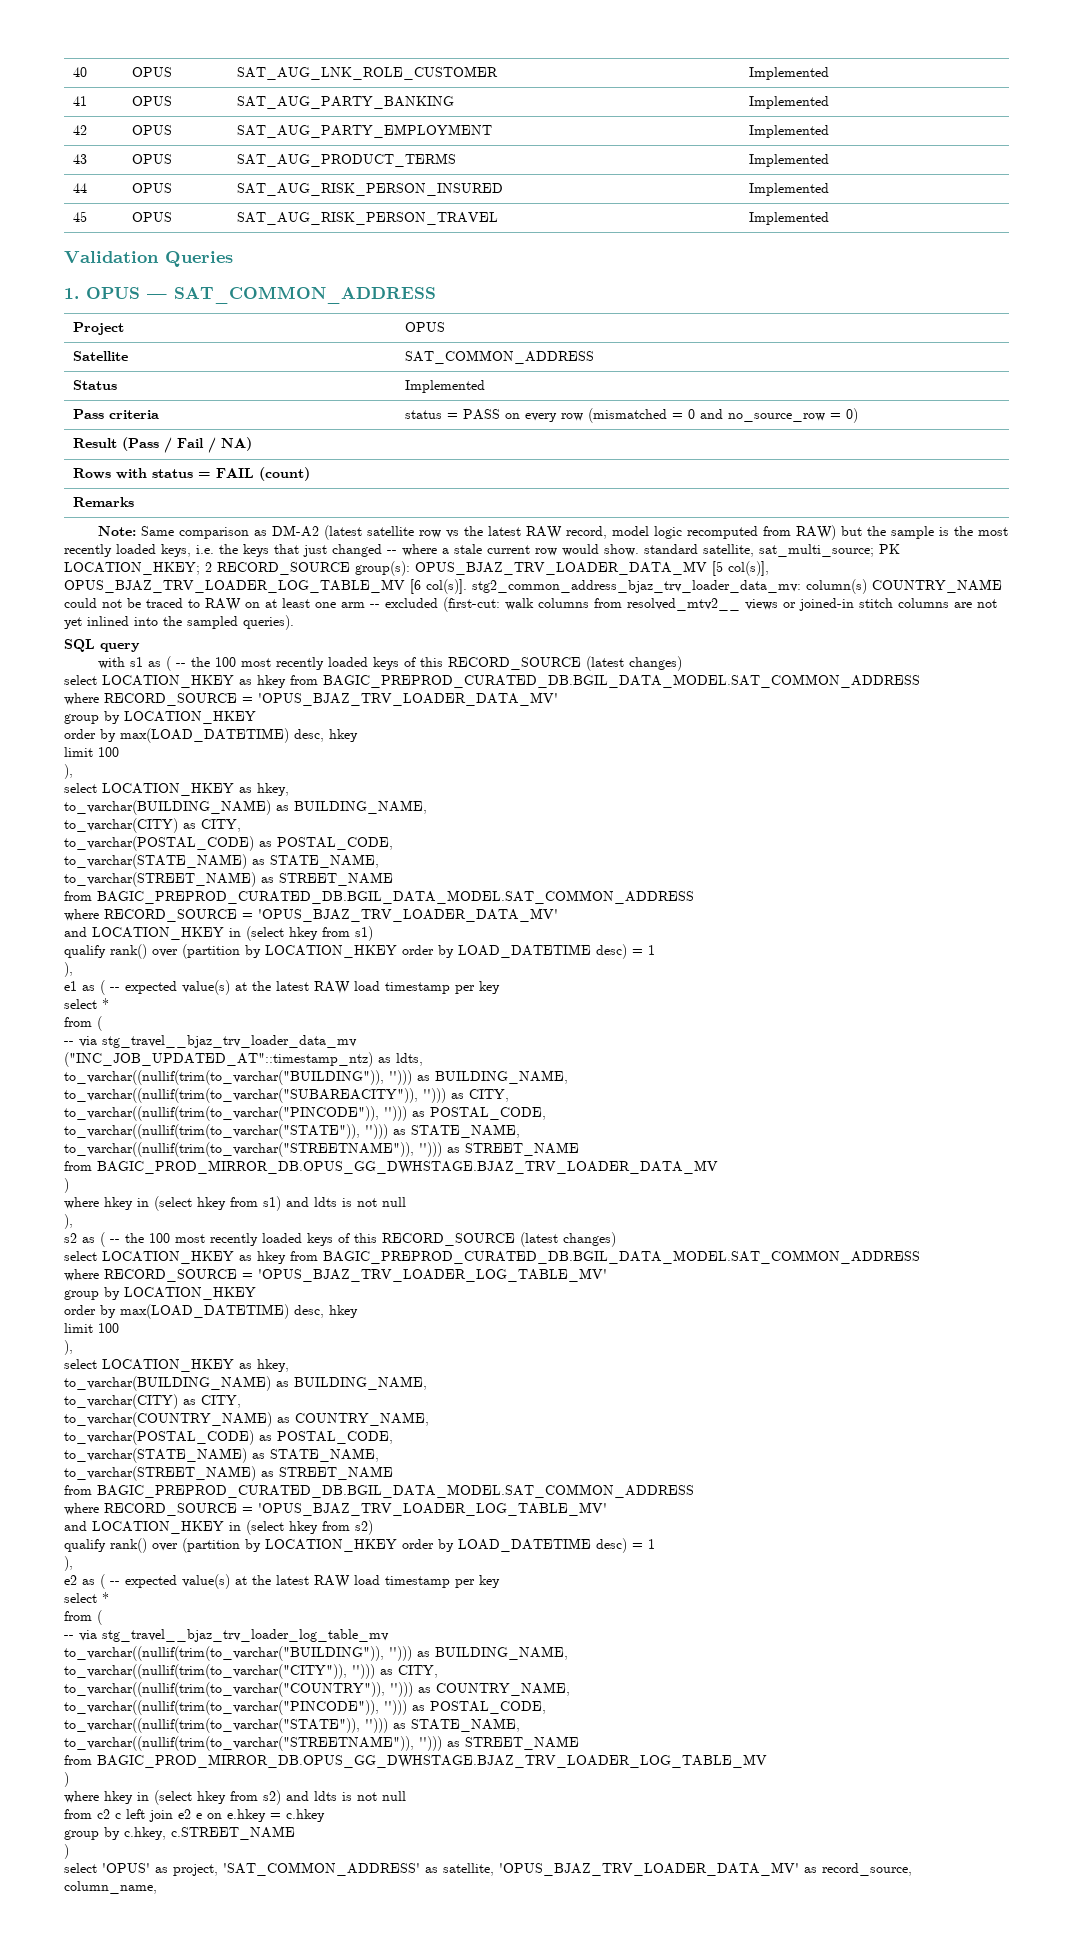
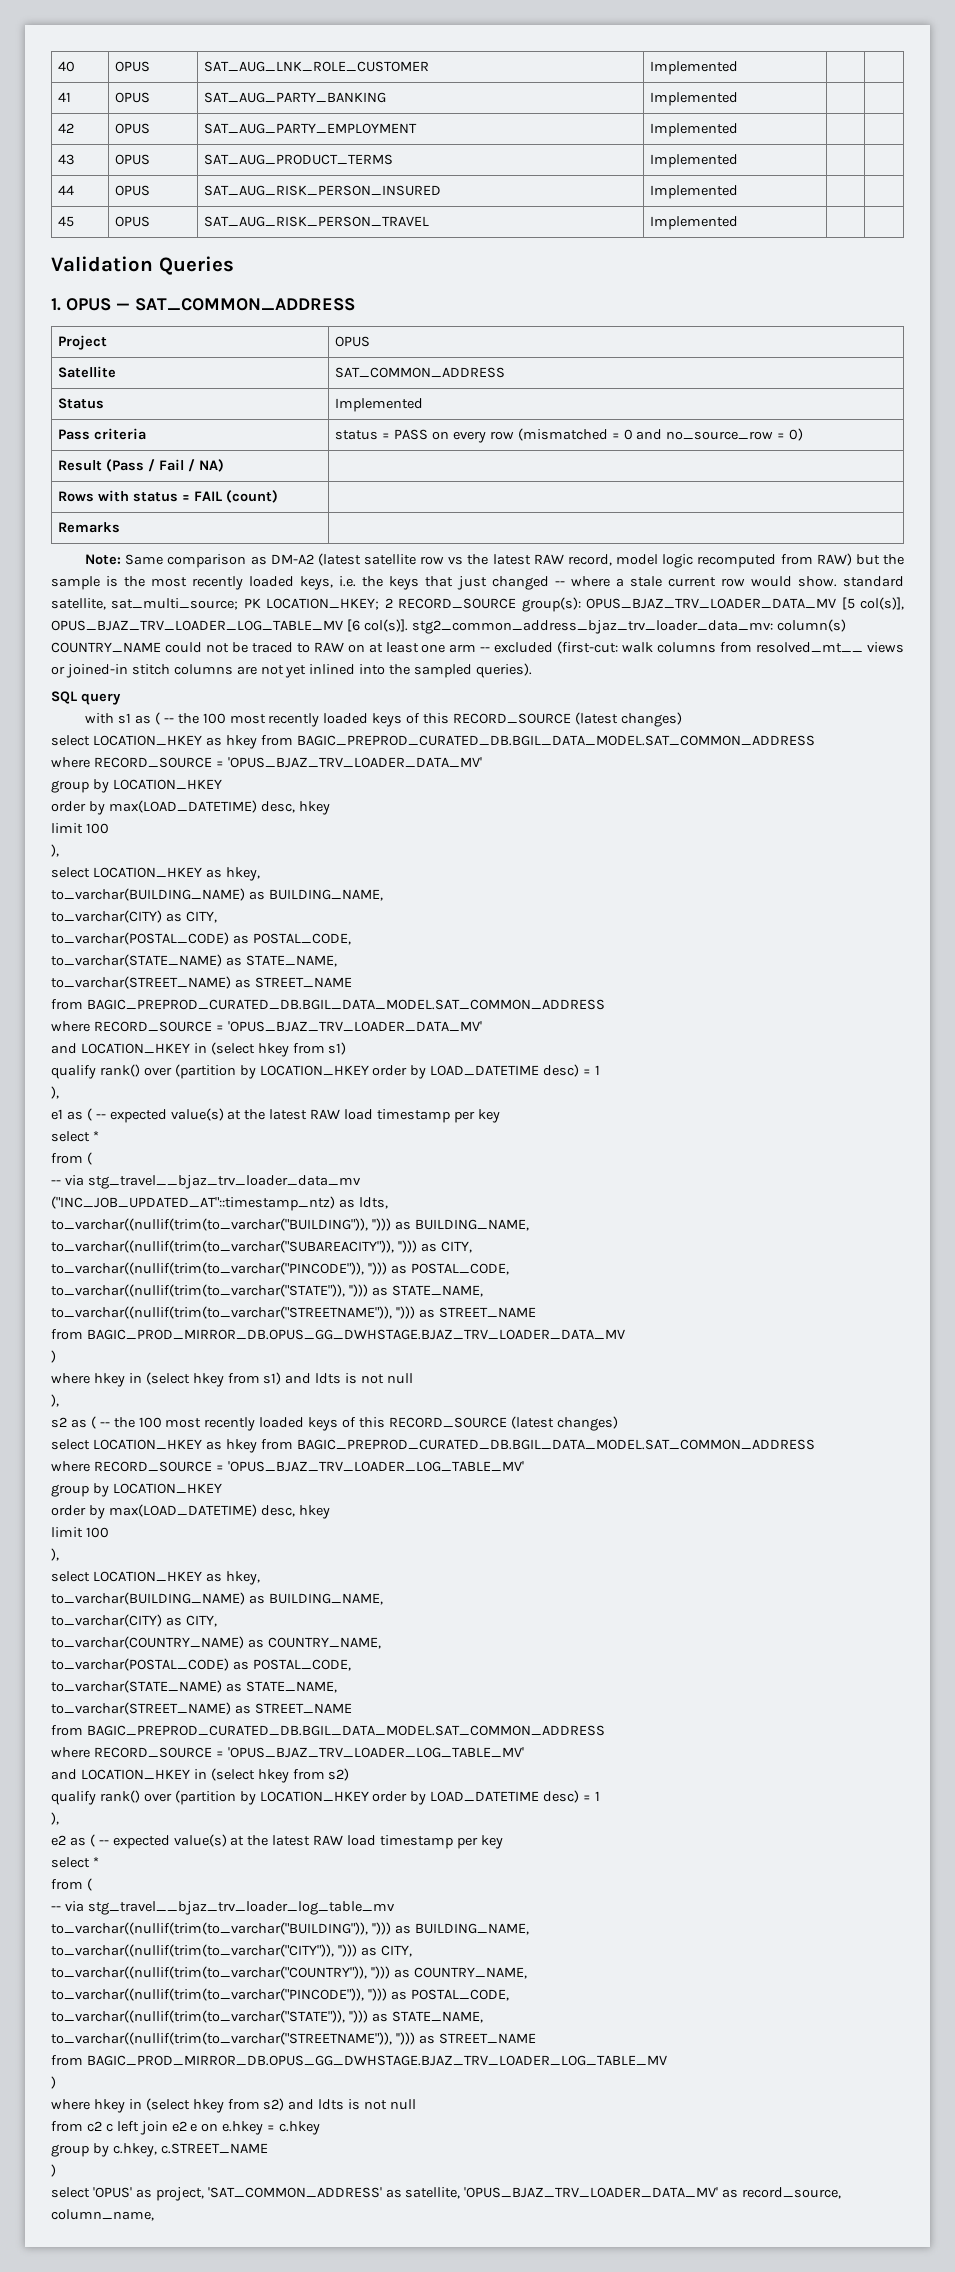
[627,598,740,611] resolved_mtv2__ -> [756,642,864,653] resolved_mt__

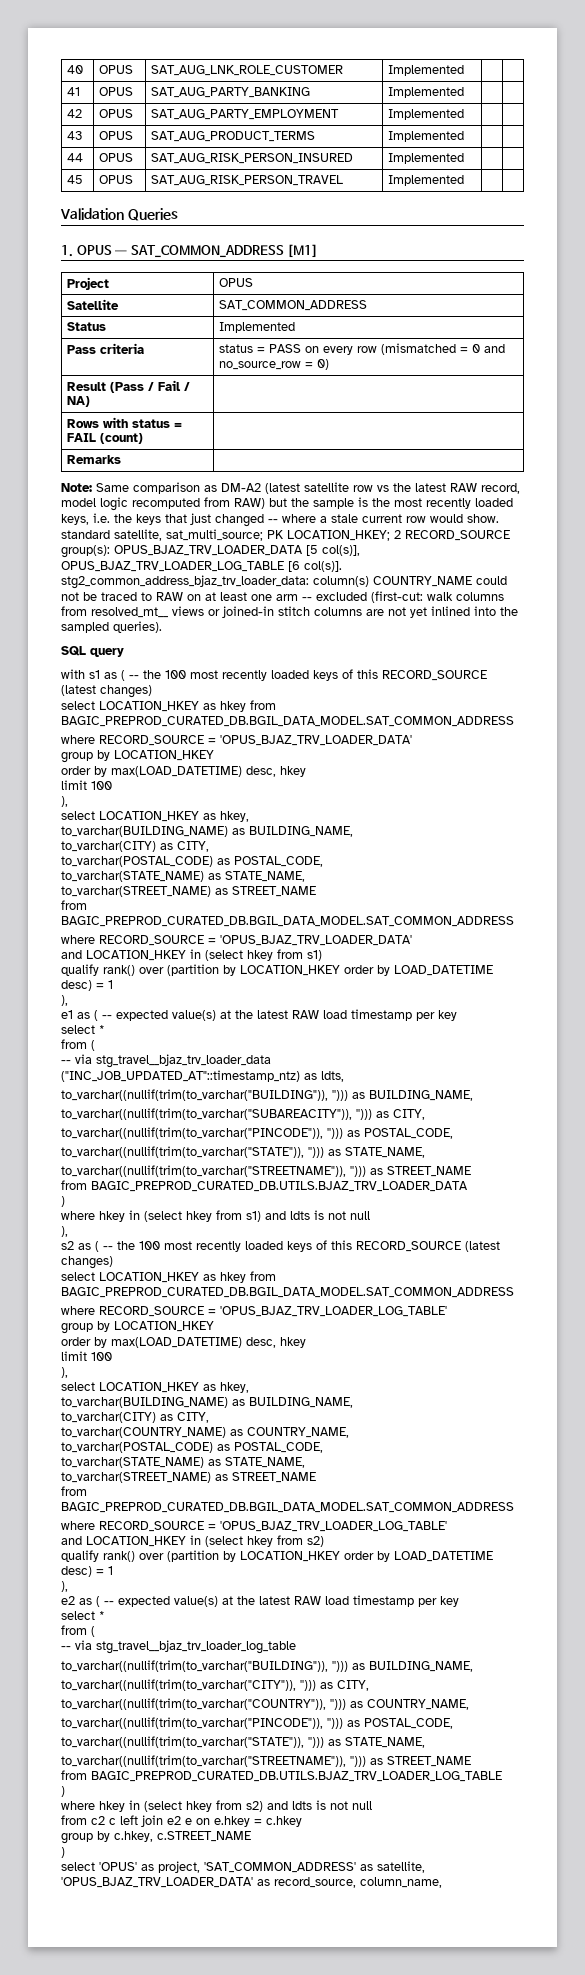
(355, 304) none -> [287,244,319,258] [M1]
[586,598,837,609] OPUS_BJAZ_TRV_LOADER_DATA_MV -> [114,545,303,556] OPUS_BJAZ_TRV_LOADER_DATA
[51,620,343,631] OPUS_BJAZ_TRV_LOADER_LOG_TABLE_MV -> [61,561,284,572] OPUS_BJAZ_TRV_LOADER_LOG_TABLE
[411,620,773,634] stg2_common_address_bjaz_trv_loader_data_mv: -> [61,575,309,589] stg2_common_address_bjaz_trv_loader_data:
[227,757,482,768] 'OPUS_BJAZ_TRV_LOADER_DATA_MV' -> [220,735,412,746] 'OPUS_BJAZ_TRV_LOADER_DATA'
[227,1021,482,1032] 'OPUS_BJAZ_TRV_LOADER_DATA_MV' -> [220,935,412,946] 'OPUS_BJAZ_TRV_LOADER_DATA'
[87,1175,361,1189] stg_travel__bjaz_trv_loader_data_mv -> [96,1054,271,1068] stg_travel__bjaz_trv_loader_data
[86,1329,625,1340] BAGIC_PROD_MIRROR_DB.OPUS_GG_DWHSTAGE.BJAZ_TRV_LOADER_DATA_MV -> [91,1181,468,1192] BAGIC_PREPROD_CURATED_DB.UTILS.BJAZ_TRV_LOADER_DATA
[227,1461,524,1472] 'OPUS_BJAZ_TRV_LOADER_LOG_TABLE_MV' -> [220,1306,447,1317] 'OPUS_BJAZ_TRV_LOADER_LOG_TABLE'
[227,1747,524,1758] 'OPUS_BJAZ_TRV_LOADER_LOG_TABLE_MV' -> [220,1521,447,1532] 'OPUS_BJAZ_TRV_LOADER_LOG_TABLE'
[87,1901,395,1915] stg_travel__bjaz_trv_loader_log_table_mv -> [96,1640,296,1654] stg_travel__bjaz_trv_loader_log_table
[86,2055,667,2066] BAGIC_PROD_MIRROR_DB.OPUS_GG_DWHSTAGE.BJAZ_TRV_LOADER_LOG_TABLE_MV -> [91,1771,502,1782] BAGIC_PREPROD_CURATED_DB.UTILS.BJAZ_TRV_LOADER_LOG_TABLE
[464,2187,719,2198] 'OPUS_BJAZ_TRV_LOADER_DATA_MV' -> [61,1877,253,1888] 'OPUS_BJAZ_TRV_LOADER_DATA'

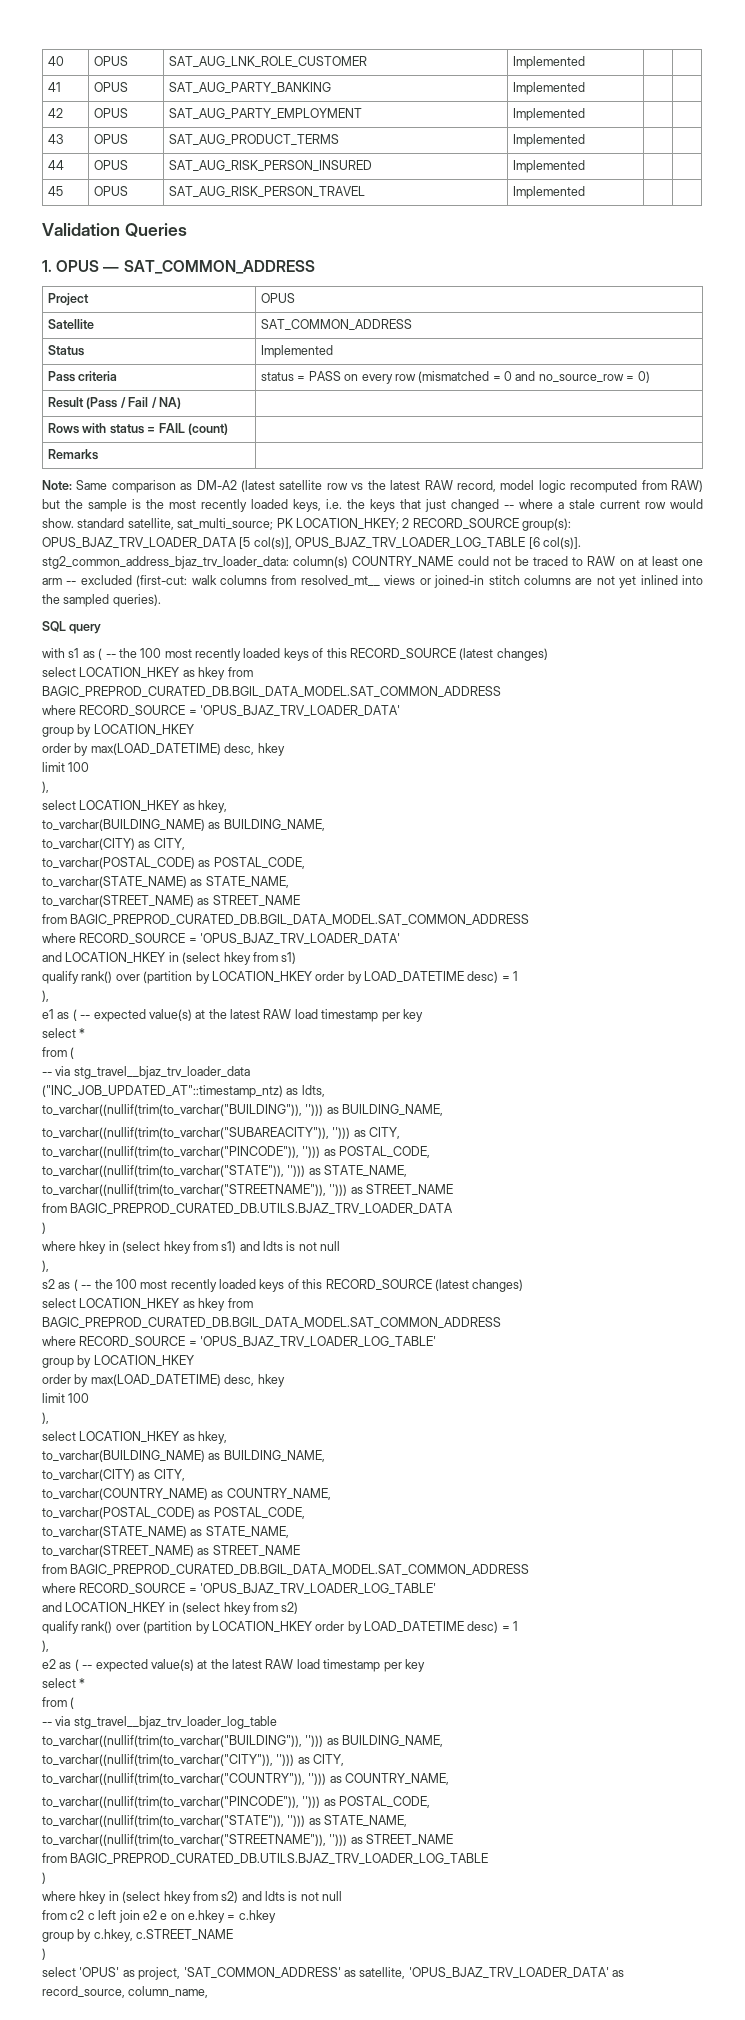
[287,244,319,258] [M1] -> (315, 267) none

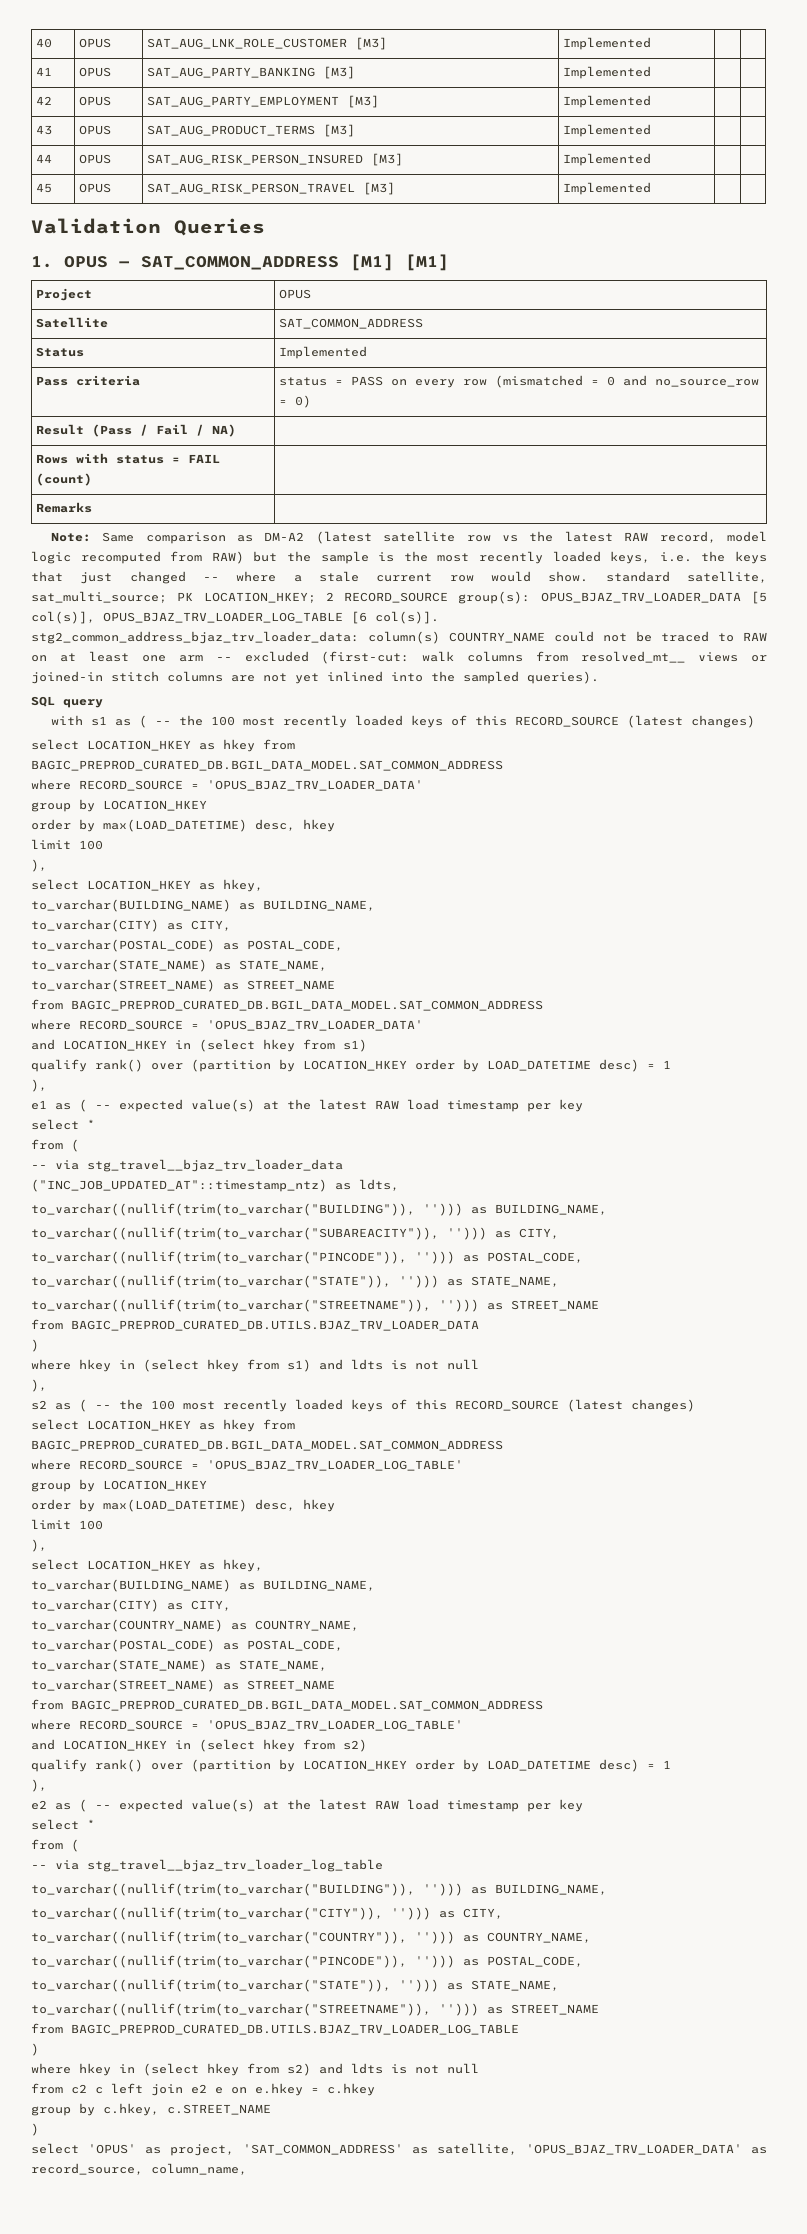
(368, 61) none -> [355,37,388,50] [M3]
(332, 87) none -> [323,66,356,79] [M3]
(363, 113) none -> [347,95,380,108] [M3]
(340, 139) none -> [323,124,356,137] [M3]
(373, 165) none -> [371,153,404,166] [M3]
(366, 191) none -> [363,182,396,195] [M3]
(315, 267) none -> [350,254,449,271] [M1] [M1]

